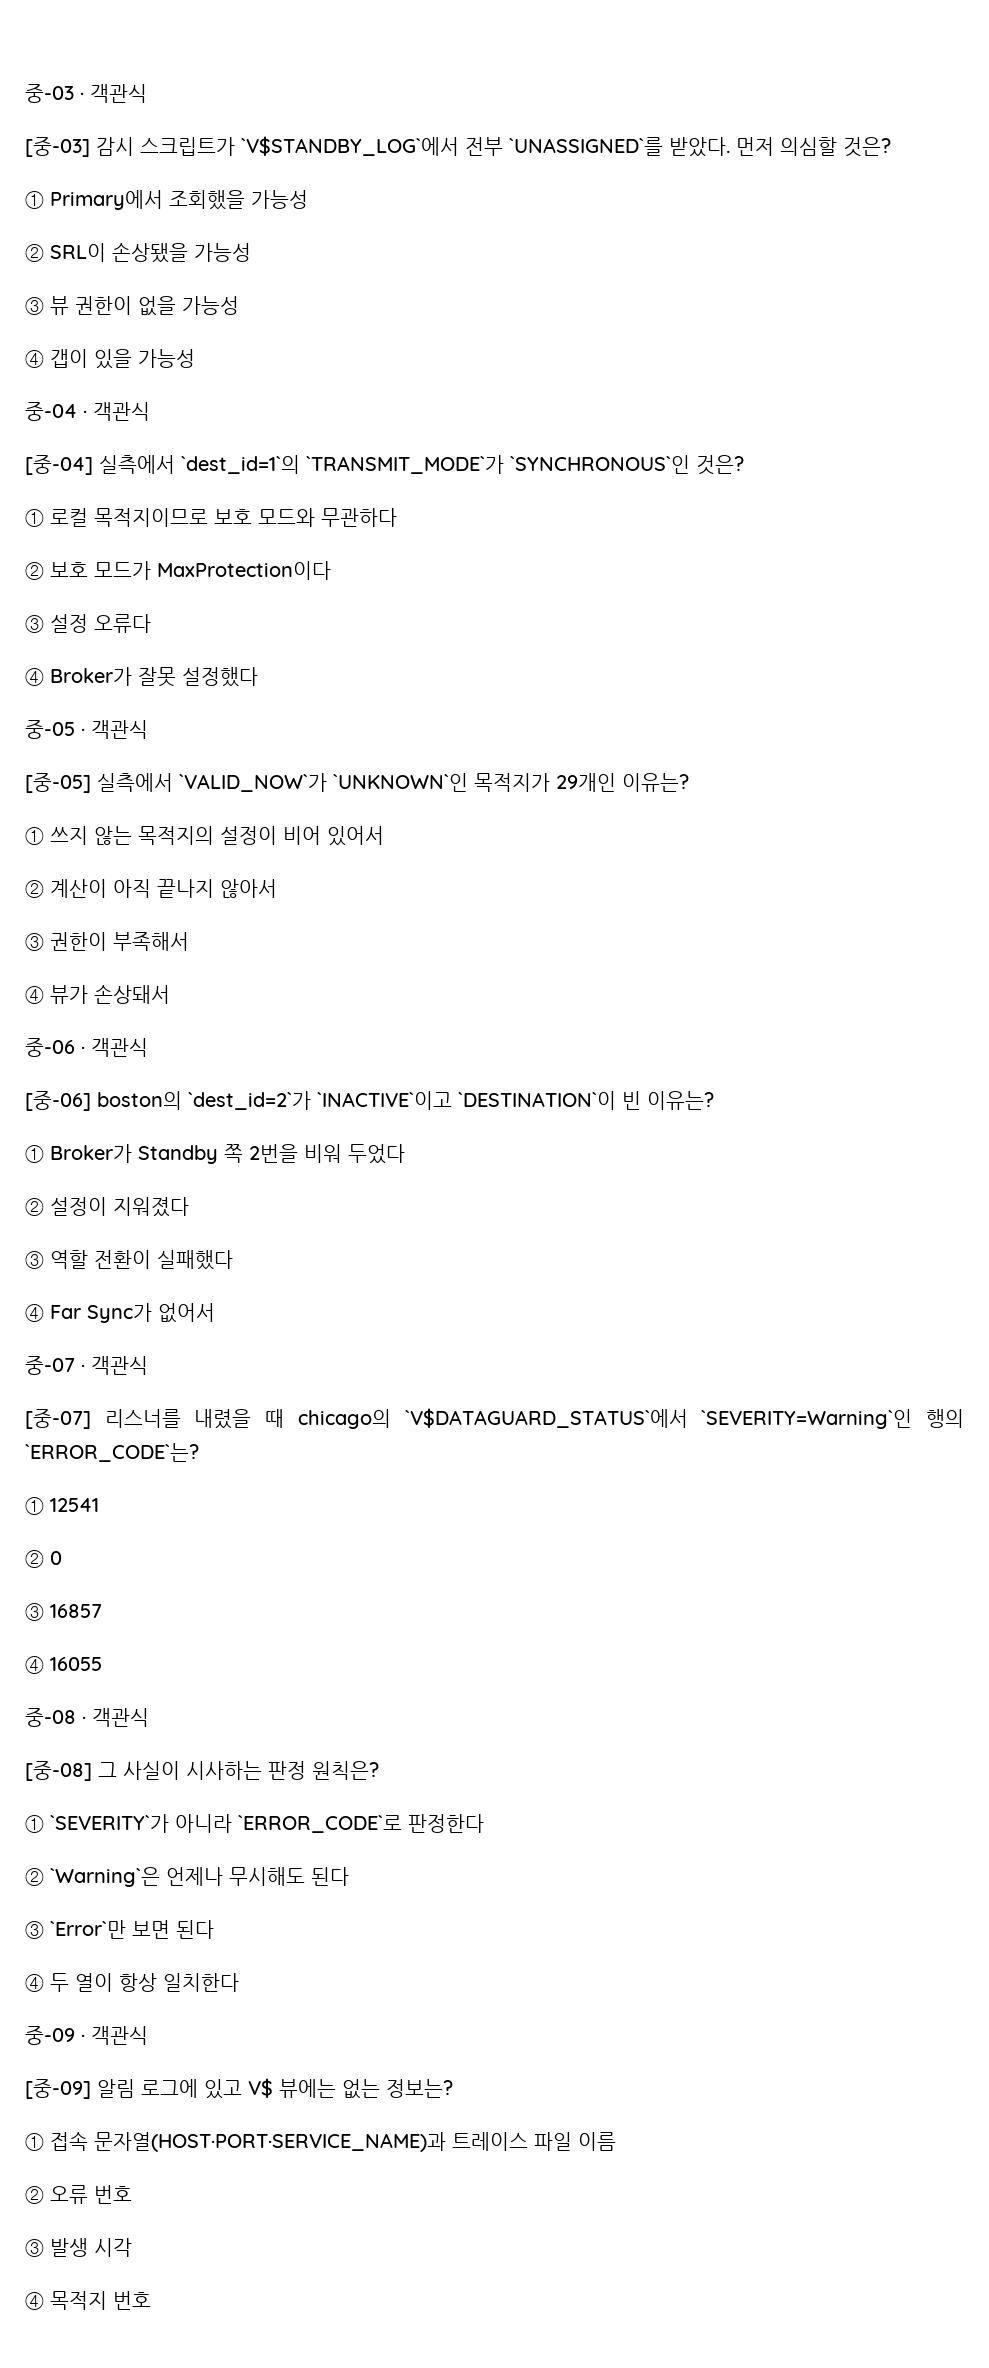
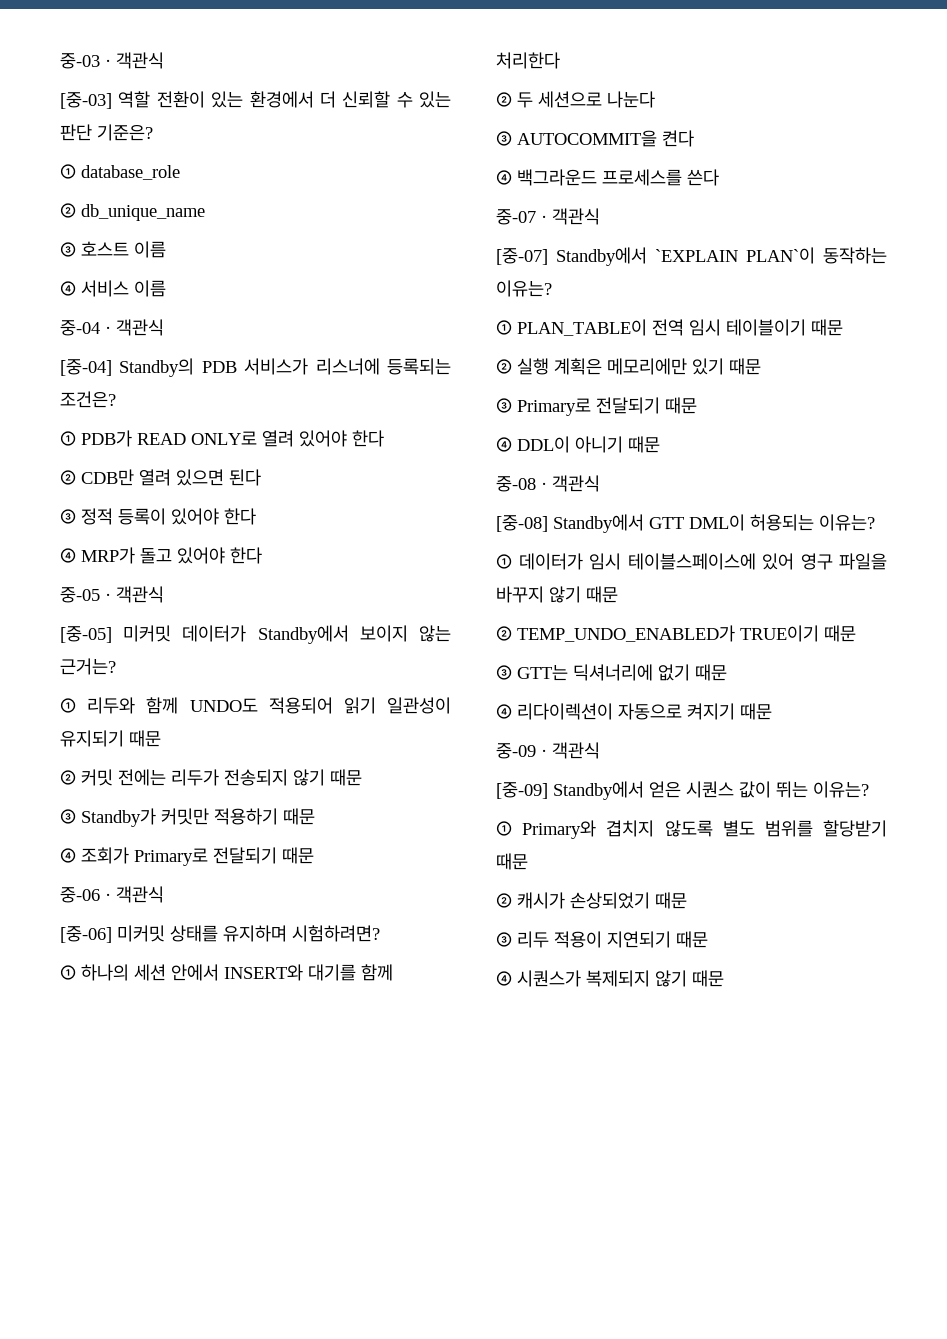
[96,136,891,157] [25,190,308,210] [25,242,251,263] [25,296,239,316] [25,349,195,369] [25,402,150,421] [25,455,744,475] [25,508,397,527] [25,561,331,580] [25,614,151,633] [25,667,258,687] [25,720,148,739] [25,773,689,793] [25,826,384,846] [25,879,277,898] [25,932,189,951] [25,984,170,1004] [25,1038,148,1057] [25,1091,714,1111] [25,1144,405,1164] [25,1197,189,1217] [25,1250,233,1270] [25,1303,215,1323] [25,1356,148,1375] [25,1408,964,1429] [25,1443,199,1462] [25,1497,99,1515] [25,1550,62,1568] [25,1603,102,1621] [25,1656,102,1674] [25,1708,149,1727] [25,1761,379,1781] [25,1814,484,1833] [25,1867,349,1887] [25,1920,214,1939] [25,1973,239,1992] [25,2026,148,2045] [25,2078,453,2099] [25,2131,616,2152] [25,2185,132,2204] [25,2238,132,2257] [25,2291,151,2310] 감시 스크립트가 `V$STANDBY_LOG`에서 전부 `UNASSIGNED`를 받았다. 먼저 의심할 것은? // ① Primary에서 조회했을 가능성 // ② SRL이 손상됐을 가능성 // ③ 뷰 권한이 없을 가능성 // ④ 갭이 있을 가능성 // 중-04 · 객관식 // [중-04] 실측에서 `dest_id=1`의 `TRANSMIT_MODE`가 `SYNCHRONOUS`인 것은? // ① 로컬 목적지이므로 보호 모드와 무관하다 // ② 보호 모드가 MaxProtection이다 // ③ 설정 오류다 // ④ Broker가 잘못 설정했다 // 중-05 · 객관식 // [중-05] 실측에서 `VALID_NOW`가 `UNKNOWN`인 목적지가 29개인 이유는? // ① 쓰지 않는 목적지의 설정이 비어 있어서 // ② 계산이 아직 끝나지 않아서 // ③ 권한이 부족해서 // ④ 뷰가 손상돼서 // 중-06 · 객관식 // [중-06] boston의 `dest_id=2`가 `INACTIVE`이고 `DESTINATION`이 빈 이유는? // ① Broker가 Standby 쪽 2번을 비워 두었다 // ② 설정이 지워졌다 // ③ 역할 전환이 실패했다 // ④ Far Sync가 없어서 // 중-07 · 객관식 // [중-07] 리스너를 내렸을 때 chicago의 `V$DATAGUARD_STATUS`에서 `SEVERITY=Warning`인 행의 `ERROR_CODE`는? // ① 12541 // ② 0 // ③ 16857 // ④ 16055 // 중-08 · 객관식 // [중-08] 그 사실이 시사하는 판정 원칙은? // ① `SEVERITY`가 아니라 `ERROR_CODE`로 판정한다 // ② `Warning`은 언제나 무시해도 된다 // ③ `Error`만 보면 된다 // ④ 두 열이 항상 일치한다 // 중-09 · 객관식 // [중-09] 알림 로그에 있고 V$ 뷰에는 없는 정보는? // ① 접속 문자열(HOST·PORT·SERVICE_NAME)과 트레이스 파일 이름 // ② 오류 번호 // ③ 발생 시각 // ④ 목적지 번호 -> [118,91,451,108] [60,124,153,141] [60,164,180,180] [60,203,205,221] [60,241,166,258] [60,280,166,297] [60,319,164,336] [60,358,451,377] [60,391,116,408] [60,430,384,447] [60,469,261,486] [60,508,256,525] [60,547,262,564] [60,586,164,603] [60,625,451,644] [60,658,116,675] [60,697,451,714] [60,730,161,747] [60,769,362,786] [60,808,315,827] [60,847,314,866] [60,886,164,903] [60,925,380,943] [60,964,393,981] [496,52,560,69] [496,91,655,108] [496,130,694,147] [496,169,719,186] [496,208,600,225] [496,247,887,266] [496,280,552,297] [496,319,843,336] [496,358,761,375] [496,397,697,416] [496,436,660,453] [496,475,600,492] [496,514,875,533] [496,553,887,570] [496,586,618,603] [496,625,856,642] [496,664,727,681] [496,703,772,720] [496,742,600,759] [496,781,869,800] [496,820,887,839] [496,853,528,870] [496,892,687,909] [496,931,708,948] [496,970,724,987] 역할 전환이 있는 환경에서 더 신뢰할 수 있는 판단 기준은? // ① database_role // ② db_unique_name // ③ 호스트 이름 // ④ 서비스 이름 // 중-04 · 객관식 // [중-04] Standby의 PDB 서비스가 리스너에 등록되는 조건은? // ① PDB가 READ ONLY로 열려 있어야 한다 // ② CDB만 열려 있으면 된다 // ③ 정적 등록이 있어야 한다 // ④ MRP가 돌고 있어야 한다 // 중-05 · 객관식 // [중-05] 미커밋 데이터가 Standby에서 보이지 않는 근거는? // ① 리두와 함께 UNDO도 적용되어 읽기 일관성이 유지되기 때문 // ② 커밋 전에는 리두가 전송되지 않기 때문 // ③ Standby가 커밋만 적용하기 때문 // ④ 조회가 Primary로 전달되기 때문 // 중-06 · 객관식 // [중-06] 미커밋 상태를 유지하며 시험하려면? // ① 하나의 세션 안에서 INSERT와 대기를 함께 처리한다 // ② 두 세션으로 나눈다 // ③ AUTOCOMMIT을 켠다 // ④ 백그라운드 프로세스를 쓴다 // 중-07 · 객관식 // [중-07] Standby에서 `EXPLAIN PLAN`이 동작하는 이유는? // ① PLAN_TABLE이 전역 임시 테이블이기 때문 // ② 실행 계획은 메모리에만 있기 때문 // ③ Primary로 전달되기 때문 // ④ DDL이 아니기 때문 // 중-08 · 객관식 // [중-08] Standby에서 GTT DML이 허용되는 이유는? // ① 데이터가 임시 테이블스페이스에 있어 영구 파일을 바꾸지 않기 때문 // ② TEMP_UNDO_ENABLED가 TRUE이기 때문 // ③ GTT는 딕셔너리에 없기 때문 // ④ 리다이렉션이 자동으로 켜지기 때문 // 중-09 · 객관식 // [중-09] Standby에서 얻은 시퀀스 값이 뛰는 이유는? // ① Primary와 겹치지 않도록 별도 범위를 할당받기 때문 // ② 캐시가 손상되었기 때문 // ③ 리두 적용이 지연되기 때문 // ④ 시퀀스가 복제되지 않기 때문

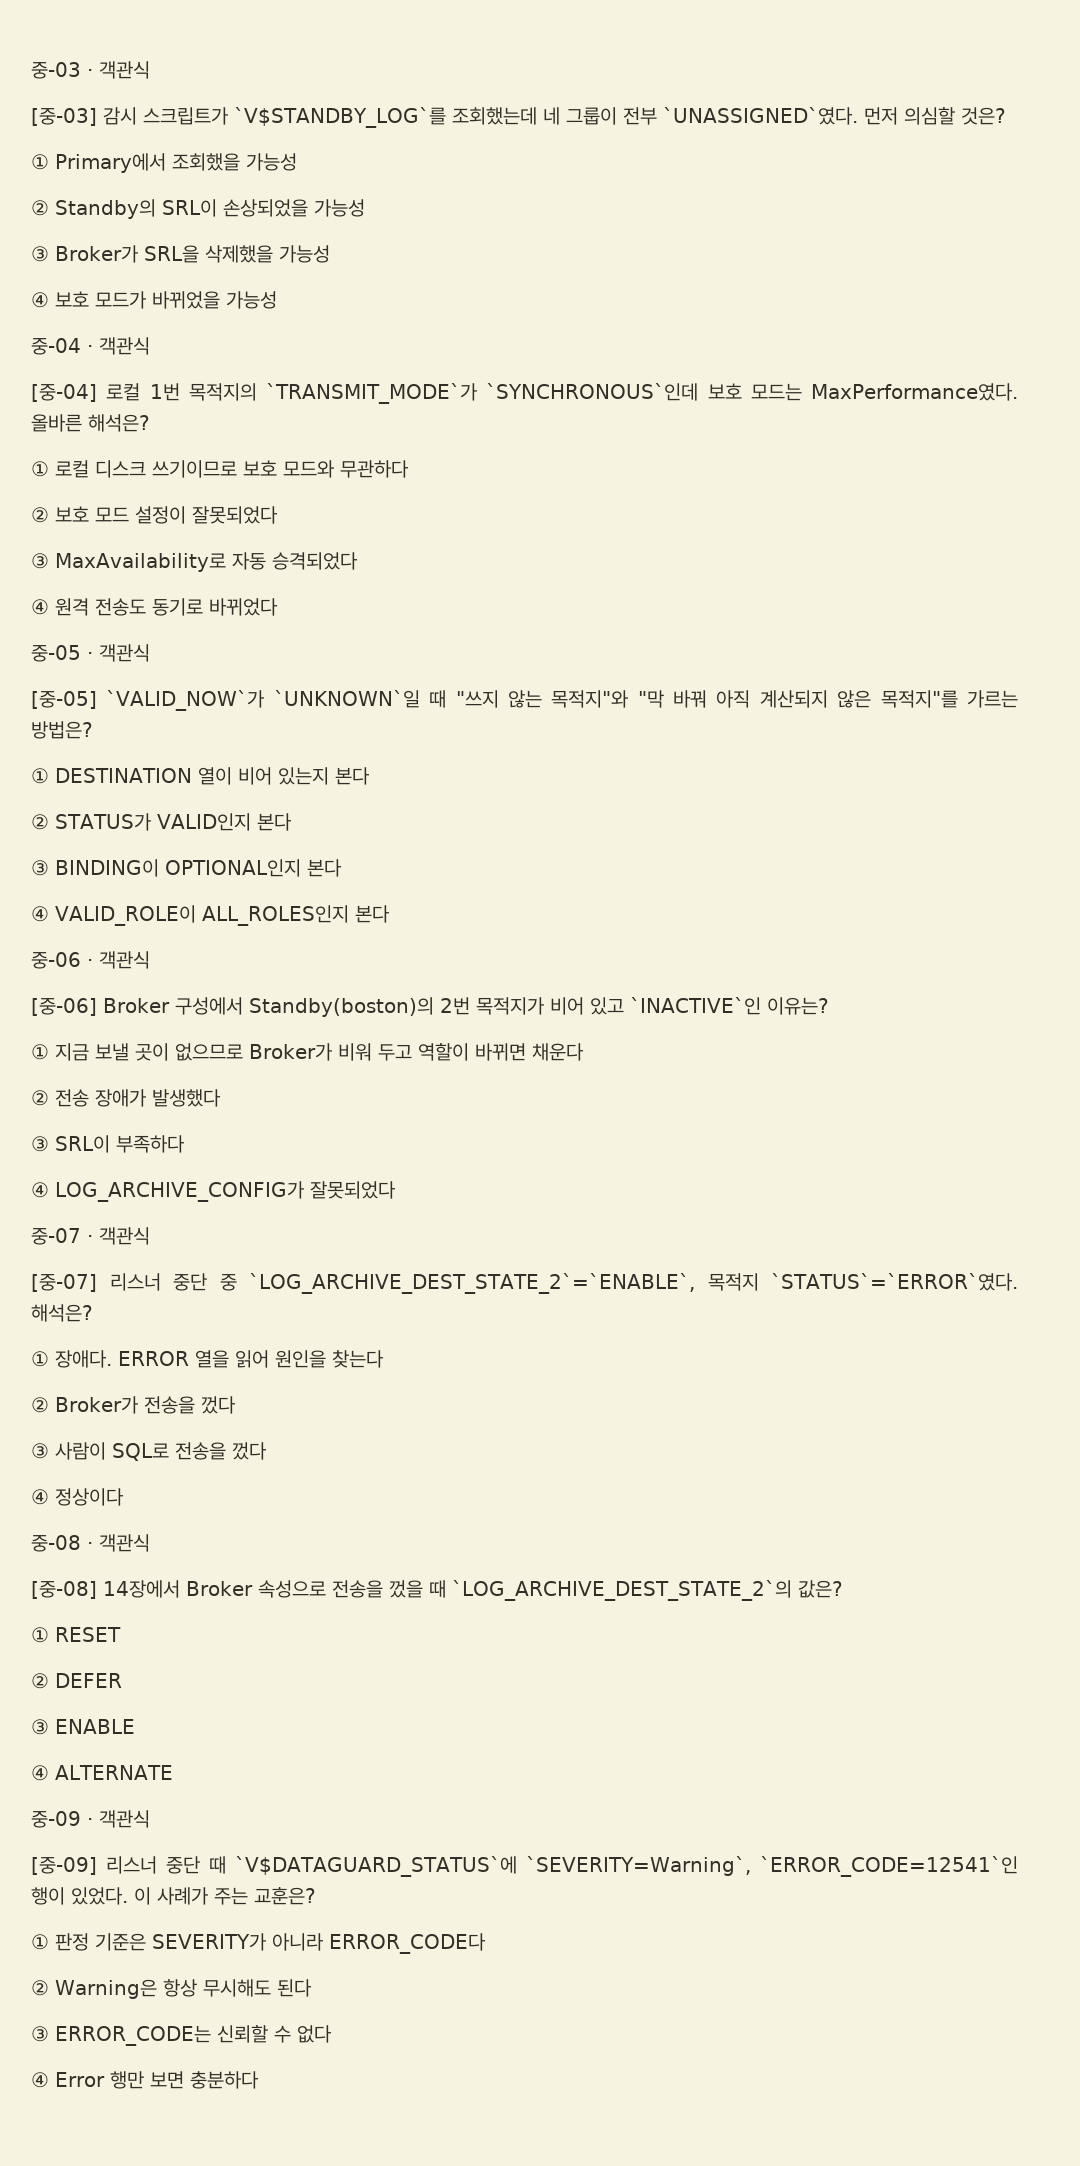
[118,91,451,108] [60,124,153,141] [60,164,180,180] [60,203,205,221] [60,241,166,258] [60,280,166,297] [60,319,164,336] [60,358,451,377] [60,391,116,408] [60,430,384,447] [60,469,261,486] [60,508,256,525] [60,547,262,564] [60,586,164,603] [60,625,451,644] [60,658,116,675] [60,697,451,714] [60,730,161,747] [60,769,362,786] [60,808,315,827] [60,847,314,866] [60,886,164,903] [60,925,380,943] [60,964,393,981] [496,52,560,69] [496,91,655,108] [496,130,694,147] [496,169,719,186] 역할 전환이 있는 환경에서 더 신뢰할 수 있는 판단 기준은? // ① database_role // ② db_unique_name // ③ 호스트 이름 // ④ 서비스 이름 // 중-04 · 객관식 // [중-04] Standby의 PDB 서비스가 리스너에 등록되는 조건은? // ① PDB가 READ ONLY로 열려 있어야 한다 // ② CDB만 열려 있으면 된다 // ③ 정적 등록이 있어야 한다 // ④ MRP가 돌고 있어야 한다 // 중-05 · 객관식 // [중-05] 미커밋 데이터가 Standby에서 보이지 않는 근거는? // ① 리두와 함께 UNDO도 적용되어 읽기 일관성이 유지되기 때문 // ② 커밋 전에는 리두가 전송되지 않기 때문 // ③ Standby가 커밋만 적용하기 때문 // ④ 조회가 Primary로 전달되기 때문 // 중-06 · 객관식 // [중-06] 미커밋 상태를 유지하며 시험하려면? // ① 하나의 세션 안에서 INSERT와 대기를 함께 처리한다 // ② 두 세션으로 나눈다 // ③ AUTOCOMMIT을 켠다 // ④ 백그라운드 프로세스를 쓴다 -> [103,107,1006,128] [31,153,297,173] [31,199,365,219] [31,245,330,263] [31,291,277,309] [31,337,150,355] [31,383,1018,404] [31,414,150,432] [31,460,409,478] [31,506,278,524] [31,552,358,572] [31,598,278,616] [31,644,150,662] [31,690,1018,711] [31,721,93,739] [31,767,370,785] [31,813,292,831] [31,859,342,877] [31,905,390,926] [31,951,150,969] [31,997,829,1017] [31,1043,584,1061] [31,1089,221,1107] [31,1135,185,1153] [31,1181,396,1202] 감시 스크립트가 `V$STANDBY_LOG`를 조회했는데 네 그룹이 전부 `UNASSIGNED`였다. 먼저 의심할 것은? // ① Primary에서 조회했을 가능성 // ② Standby의 SRL이 손상되었을 가능성 // ③ Broker가 SRL을 삭제했을 가능성 // ④ 보호 모드가 바뀌었을 가능성 // 중-04 · 객관식 // [중-04] 로컬 1번 목적지의 `TRANSMIT_MODE`가 `SYNCHRONOUS`인데 보호 모드는 MaxPerformance였다. 올바른 해석은? // ① 로컬 디스크 쓰기이므로 보호 모드와 무관하다 // ② 보호 모드 설정이 잘못되었다 // ③ MaxAvailability로 자동 승격되었다 // ④ 원격 전송도 동기로 바뀌었다 // 중-05 · 객관식 // [중-05] `VALID_NOW`가 `UNKNOWN`일 때 "쓰지 않는 목적지"와 "막 바꿔 아직 계산되지 않은 목적지"를 가르는 방법은? // ① DESTINATION 열이 비어 있는지 본다 // ② STATUS가 VALID인지 본다 // ③ BINDING이 OPTIONAL인지 본다 // ④ VALID_ROLE이 ALL_ROLES인지 본다 // 중-06 · 객관식 // [중-06] Broker 구성에서 Standby(boston)의 2번 목적지가 비어 있고 `INACTIVE`인 이유는? // ① 지금 보낼 곳이 없으므로 Broker가 비워 두고 역할이 바뀌면 채운다 // ② 전송 장애가 발생했다 // ③ SRL이 부족하다 // ④ LOG_ARCHIVE_CONFIG가 잘못되었다
[556,247,887,266] [496,280,552,297] [496,319,843,336] [496,358,761,375] [496,397,697,416] [496,436,660,453] [496,475,600,492] [496,514,875,533] [496,553,887,570] [496,586,618,603] [496,625,856,642] [496,664,727,681] [496,703,772,720] [496,742,600,759] [496,781,869,800] [496,820,887,839] [496,853,528,870] [496,892,687,909] [496,931,708,948] [496,970,724,987] Standby에서 `EXPLAIN PLAN`이 동작하는 이유는? // ① PLAN_TABLE이 전역 임시 테이블이기 때문 // ② 실행 계획은 메모리에만 있기 때문 // ③ Primary로 전달되기 때문 // ④ DDL이 아니기 때문 // 중-08 · 객관식 // [중-08] Standby에서 GTT DML이 허용되는 이유는? // ① 데이터가 임시 테이블스페이스에 있어 영구 파일을 바꾸지 않기 때문 // ② TEMP_UNDO_ENABLED가 TRUE이기 때문 // ③ GTT는 딕셔너리에 없기 때문 // ④ 리다이렉션이 자동으로 켜지기 때문 // 중-09 · 객관식 // [중-09] Standby에서 얻은 시퀀스 값이 뛰는 이유는? // ① Primary와 겹치지 않도록 별도 범위를 할당받기 때문 // ② 캐시가 손상되었기 때문 // ③ 리두 적용이 지연되기 때문 // ④ 시퀀스가 복제되지 않기 때문 -> [109,1273,1018,1294] [31,1304,93,1322] [31,1350,384,1368] [31,1396,236,1414] [31,1442,267,1461] [31,1488,124,1506] [31,1534,150,1552] [31,1580,843,1601] [31,1627,121,1643] [31,1673,122,1689] [31,1719,135,1735] [31,1765,173,1781] [31,1810,150,1828] [31,1856,1019,1877] [31,1887,316,1905] [31,1933,486,1954] [31,1979,312,1999] [31,2025,332,2046] [31,2071,259,2089] 리스너 중단 중 `LOG_ARCHIVE_DEST_STATE_2`=`ENABLE`, 목적지 `STATUS`=`ERROR`였다. 해석은? // ① 장애다. ERROR 열을 읽어 원인을 찾는다 // ② Broker가 전송을 껐다 // ③ 사람이 SQL로 전송을 껐다 // ④ 정상이다 // 중-08 · 객관식 // [중-08] 14장에서 Broker 속성으로 전송을 껐을 때 `LOG_ARCHIVE_DEST_STATE_2`의 값은? // ① RESET // ② DEFER // ③ ENABLE // ④ ALTERNATE // 중-09 · 객관식 // [중-09] 리스너 중단 때 `V$DATAGUARD_STATUS`에 `SEVERITY=Warning`, `ERROR_CODE=12541`인 행이 있었다. 이 사례가 주는 교훈은? // ① 판정 기준은 SEVERITY가 아니라 ERROR_CODE다 // ② Warning은 항상 무시해도 된다 // ③ ERROR_CODE는 신뢰할 수 없다 // ④ Error 행만 보면 충분하다

